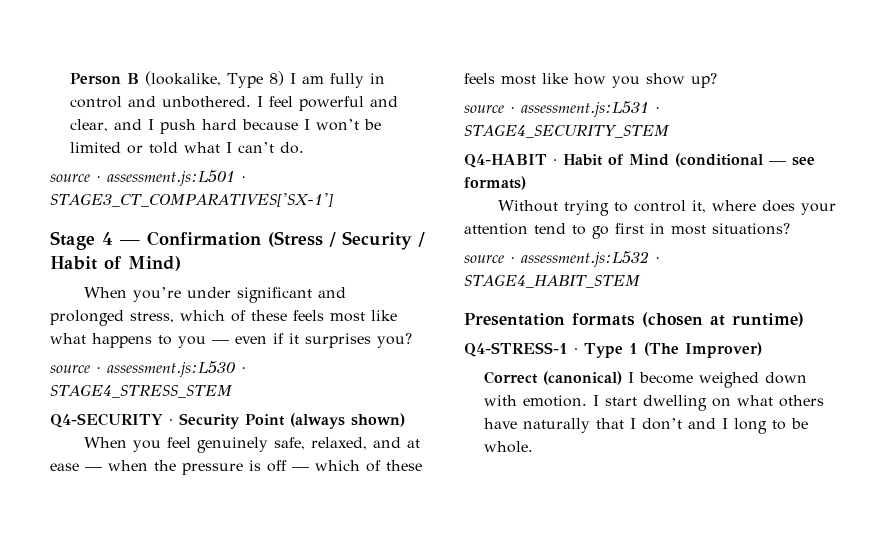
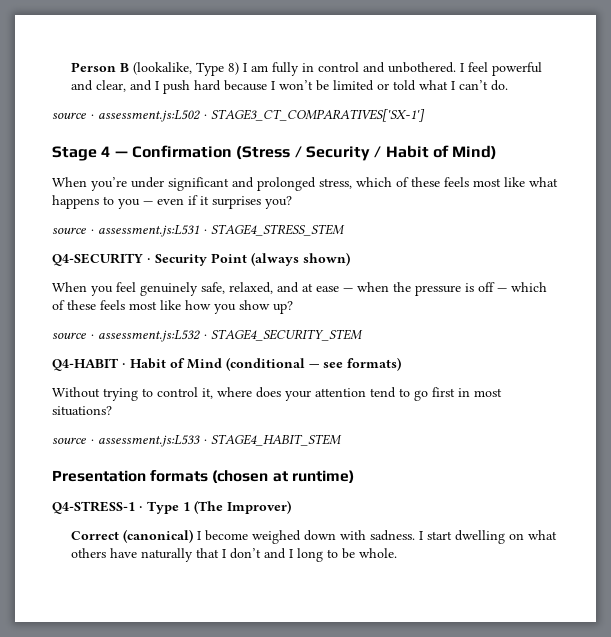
[107,170,235,186] assessment.js:L501 -> [98,110,201,122] assessment.js:L502
[107,361,235,377] assessment.js:L530 -> [98,225,199,237] assessment.js:L531
[521,101,649,117] assessment.js:L531 -> [98,330,201,342] assessment.js:L532
[521,251,649,267] assessment.js:L532 -> [98,435,200,447] assessment.js:L533
[522,395,587,407] emotion. -> [370,530,416,541] sadness.

